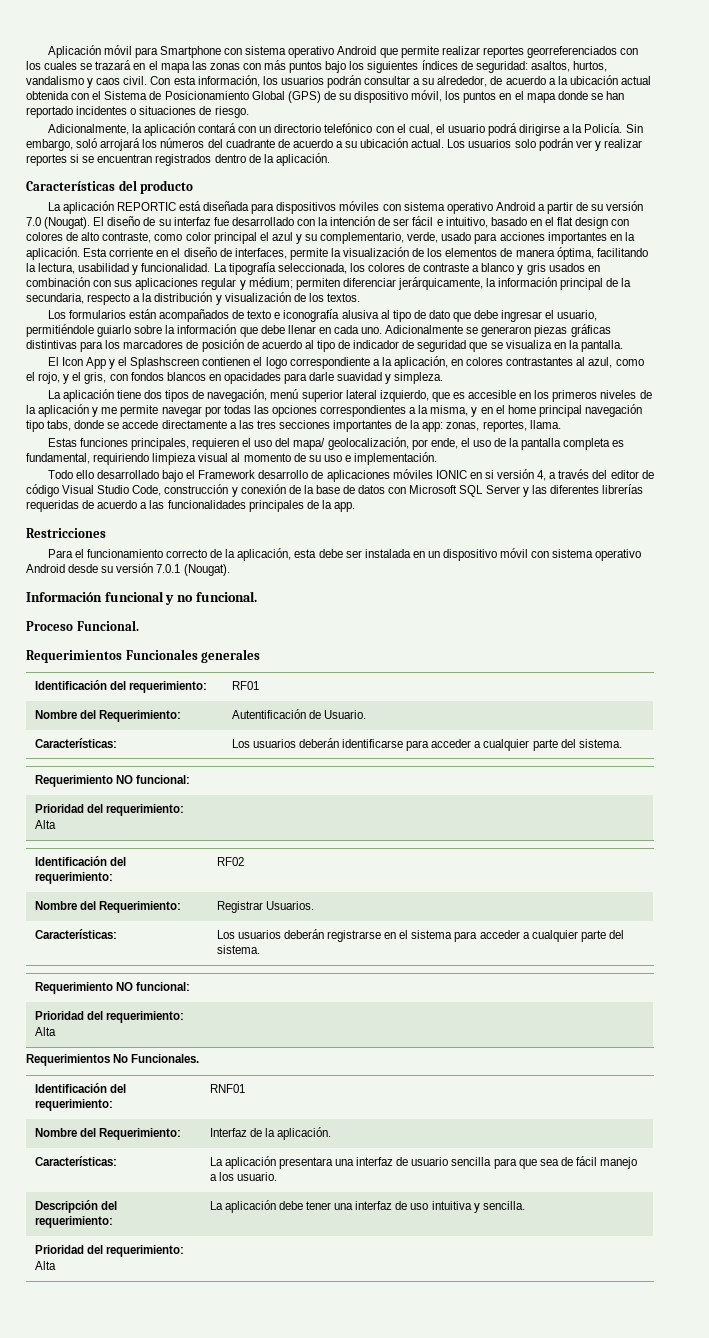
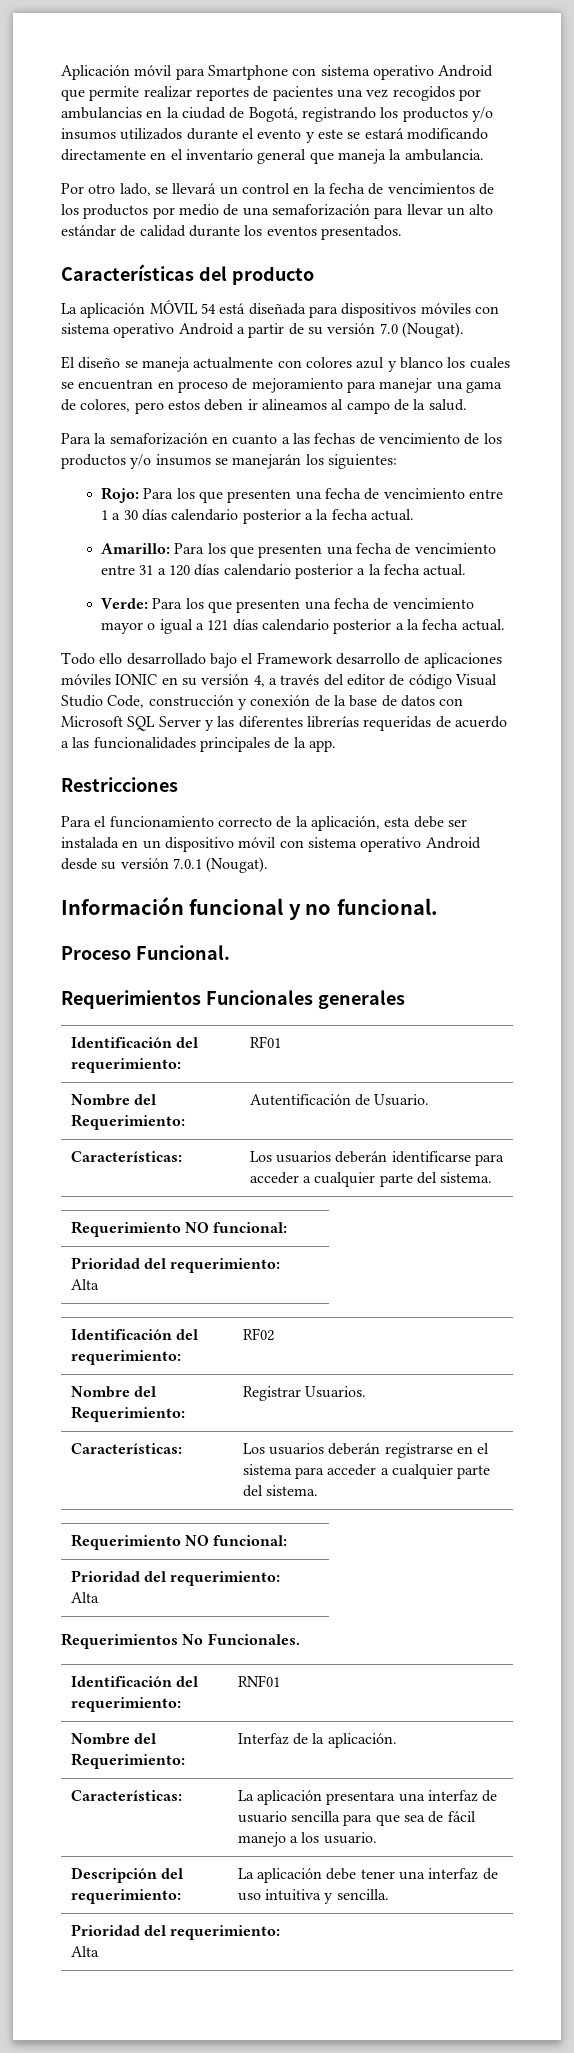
[526,46,639,58] [26,60,607,73] [26,75,651,88] [26,90,624,103] [26,106,249,118] [47,123,643,136] [26,138,642,151] [26,153,330,166] georreferenciados con los cuales se trazará en el mapa las zonas con más puntos bajo los siguientes índices de seguridad: asaltos, hurtos, vandalismo y caos civil. Con esta información, los usuarios podrán consultar a su alrededor, de acuerdo a la ubicación actual obtenida con el Sistema de Posicionamiento Global (GPS) de su dispositivo móvil, los puntos en el mapa donde se han reportado incidentes o situaciones de riesgo. // Adicionalmente, la aplicación contará con un directorio telefónico con el cual, el usuario podrá dirigirse a la Policía. Sin embargo, soló arrojará los números del cuadrante de acuerdo a su ubicación actual. Los usuarios solo podrán ver y realizar reportes si se encuentran registrados dentro de la aplicación. -> [253,86,481,101] [61,107,493,122] [61,128,488,143] [61,149,484,164] [61,183,494,196] [61,204,494,219] [61,225,402,240] de pacientes una vez recogidos por ambulancias en la ciudad de Bogotá, registrando los productos y/o insumos utilizados durante el evento y este se estará modificando directamente en el inventario general que maneja la ambulancia. // Por otro lado, se llevará un control en la fecha de vencimientos de los productos por medio de una semaforización para llevar un alto estándar de calidad durante los eventos presentados.
[116,202,176,211] REPORTIC -> [149,300,216,314] MÓVIL 54
(91, 223) none -> (464, 330) //
[143,216,630,229] [26,232,635,244] [26,247,648,260] [26,262,600,275] [26,277,632,290] [26,292,360,305] [47,309,598,322] [26,324,611,337] [26,339,623,352] [47,356,644,369] [26,372,444,384] [47,389,652,402] [26,404,642,417] [26,420,561,432] [47,437,625,450] [26,452,438,465] de su interfaz fue desarrollado con la intención de ser fácil e intuitivo, basado en el flat design con colores de alto contraste, como color principal el azul y su complementario, verde, usado para acciones importantes en la aplicación. Esta corriente en el diseño de interfaces, permite la visualización de los elementos de manera óptima, facilitando la lectura, usabilidad y funcionalidad. La tipografía seleccionada, los colores de contraste a blanco y gris usados en combinación con sus aplicaciones regular y médium; permiten diferenciar jerárquicamente, la información principal de la secundaria, respecto a la distribución y visualización de los textos. // Los formularios están acompañados de texto e iconografía alusiva al tipo de dato que debe ingresar el usuario, permitiéndole guiarlo sobre la información que debe llenar en cada uno. Adicionalmente se generaron piezas gráficas distintivas para los marcadores de posición de acuerdo al tipo de indicador de seguridad que se visualiza en la pantalla. // El Icon App y el Splashscreen contienen el logo correspondiente a la aplicación, en colores contrastantes al azul, como el rojo, y el gris, con fondos blancos en opacidades para darle suavidad y simpleza. // La aplicación tiene dos tipos de navegación, menú superior lateral izquierdo, que es accesible en los primeros niveles de la aplicación y me permite navegar por todas las opciones correspondientes a la misma, y en el home principal navegación tipo tabs, donde se accede directamente a las tres secciones importantes de la app: zonas, reportes, llama. // Estas funciones principales, requieren el uso del mapa/ geolocalización, por ende, el uso de la pantalla completa es fundamental, requiriendo limpieza visual al momento de su uso e implementación. -> [124,357,510,372] [61,378,502,393] [61,399,467,414] [61,433,502,445] [61,454,397,469] [101,487,504,503] [101,509,415,524] [101,543,496,558] [101,564,467,579] [101,598,474,613] [101,619,505,634] se maneja actualmente con colores azul y blanco los cuales se encuentran en proceso de mejoramiento para manejar una gama de colores, pero estos deben ir alineamos al campo de la salud. // Para la semaforización en cuanto a las fechas de vencimiento de los productos y/o insumos se manejarán los siguientes: // Rojo: Para los que presenten una fecha de vencimiento entre 1 a 30 días calendario posterior a la fecha actual. // Amarillo: Para los que presenten una fecha de vencimiento entre 31 a 120 días calendario posterior a la fecha actual. // Verde: Para los que presenten una fecha de vencimiento mayor o igual a 121 días calendario posterior a la fecha actual.
[484,470,494,479] si -> [181,678,197,686] su

